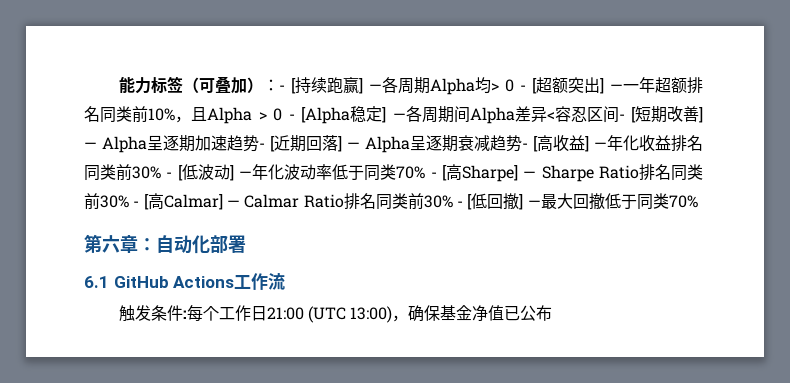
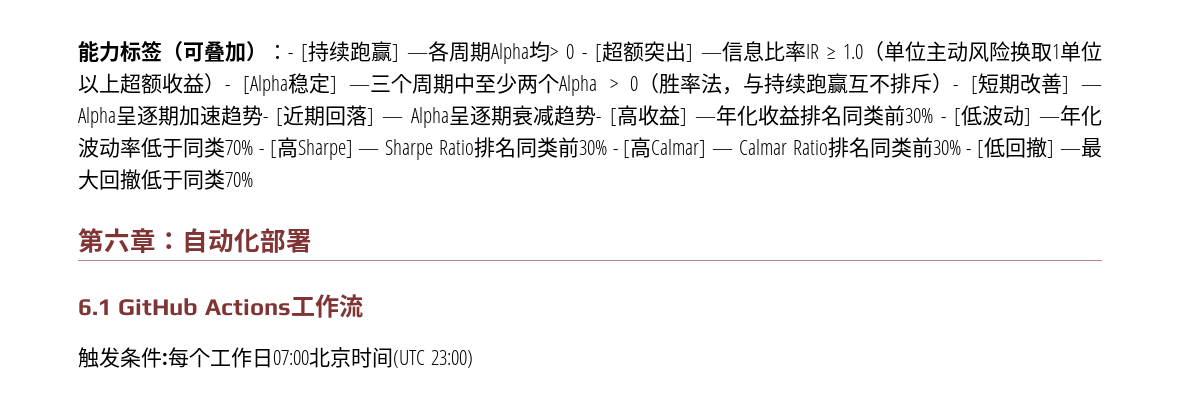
[623,77,703,94] [84,106,282,124] 一年超额排名同类前10%，且Alpha > 0 -> [722,41,1102,62] [78,73,225,94] 信息比率IR ≥ 1.0（单位主动风险换取1单位以上超额收益）
[405,106,619,124] 各周期间Alpha差异<容忍区间 -> [370,73,953,96] 三个周期中至少两个Alpha > 0（胜率法，与持续跑赢互不排斥）
[266,305,553,323] 21:00 (UTC 13:00)，确保基金净值已公布 -> [273,347,473,368] 07:00北京时间(UTC 23:00)

